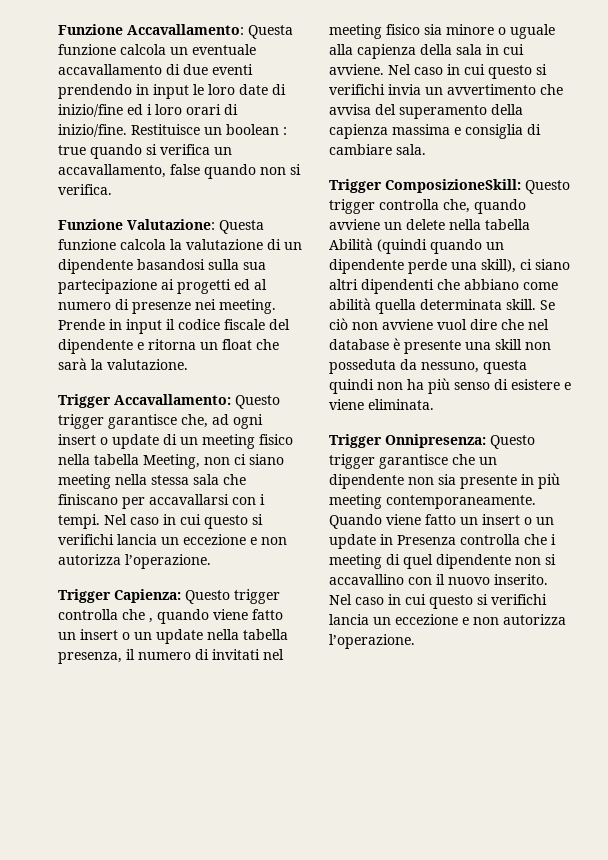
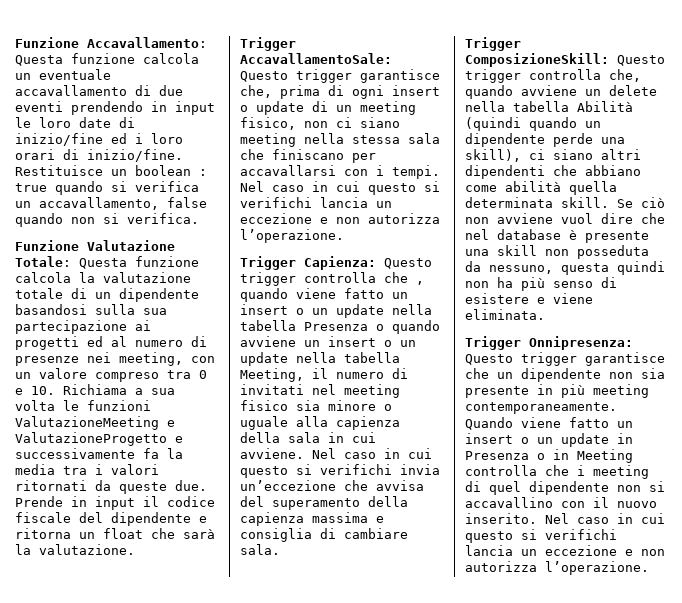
[127,219,215,230] Valutazione: -> [87,240,175,251] [15,256,71,267] Valutazione Totale:
(263, 244) none -> [15,288,63,299] totale
[219,299,276,314] meeting. -> [119,352,215,366] [15,368,207,382] [15,384,175,395] [15,400,151,411] [15,416,175,430] [15,432,183,446] [15,448,183,459] [15,464,159,475] [15,480,207,494] meeting, con un valore compreso tra 0 e 10. Richiama a sua volta le funzioni ValutazioneMeeting e ValutazioneProgetto e successivamente fa la media tra i valori ritornati da queste due.
[114,394,231,405] Accavallamento: -> [240,53,392,64] AccavallamentoSale:
[212,414,229,425] ad -> [280,85,344,99] prima di
[259,434,293,445] [58,454,200,469] fisico nella tabella Meeting, -> [240,117,296,130] fisico,
[58,652,122,664] presenza, -> [304,320,440,334] [240,336,416,347] [240,352,400,366] [240,368,304,382] Presenza o quando avviene un insert o un update nella tabella Meeting,
[425,84,536,95] un avvertimento -> [240,480,336,491] un’eccezione
(456, 540) none -> [537,449,633,463] o in Meeting

